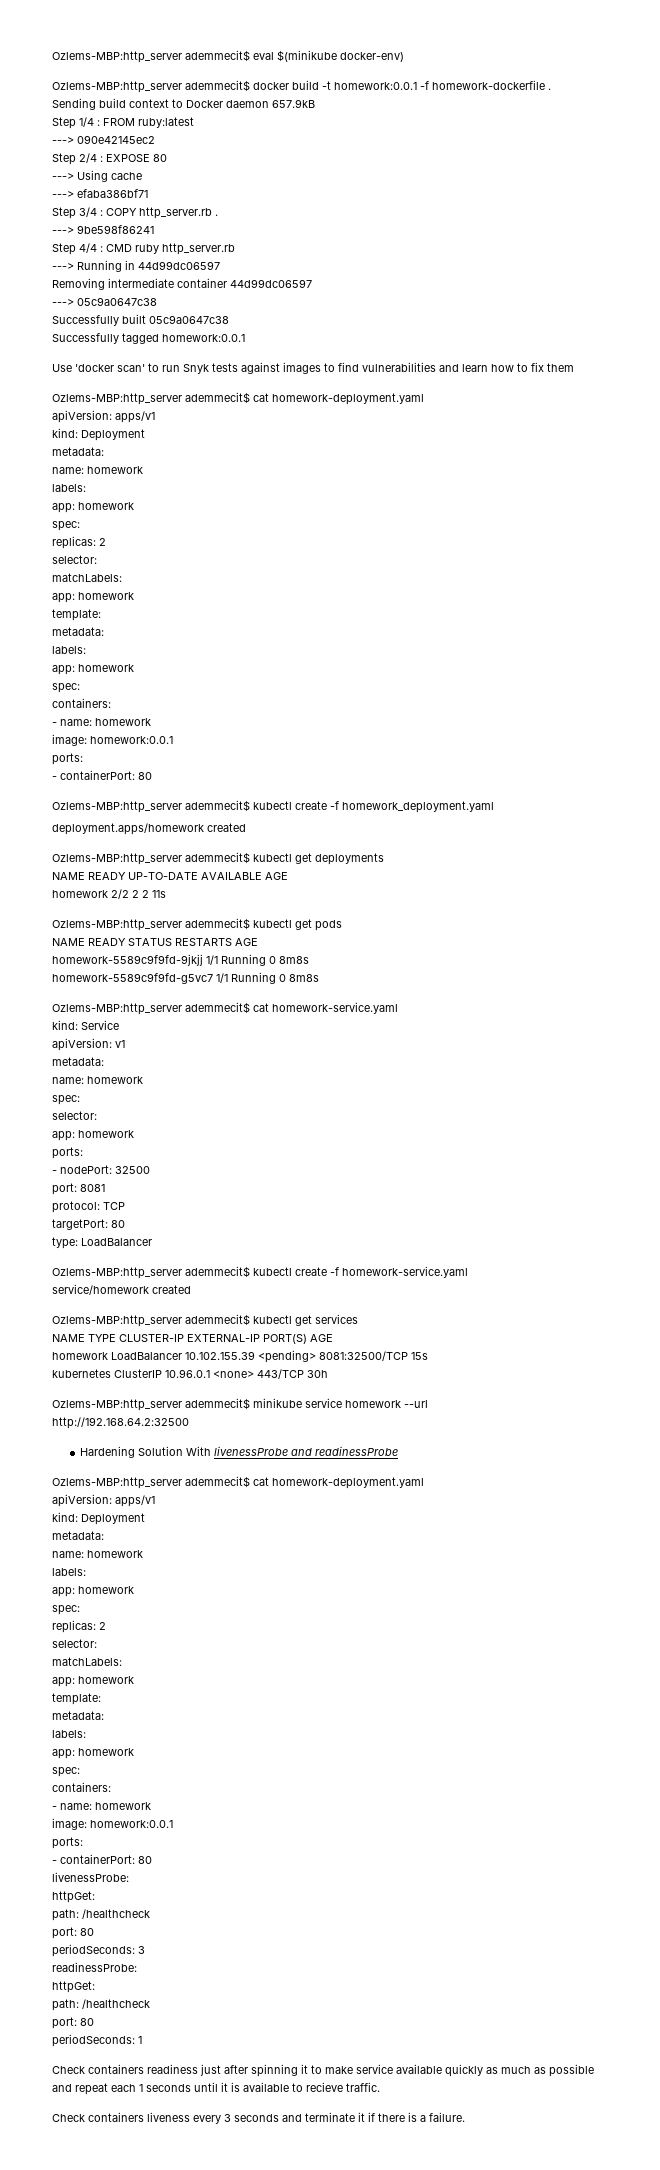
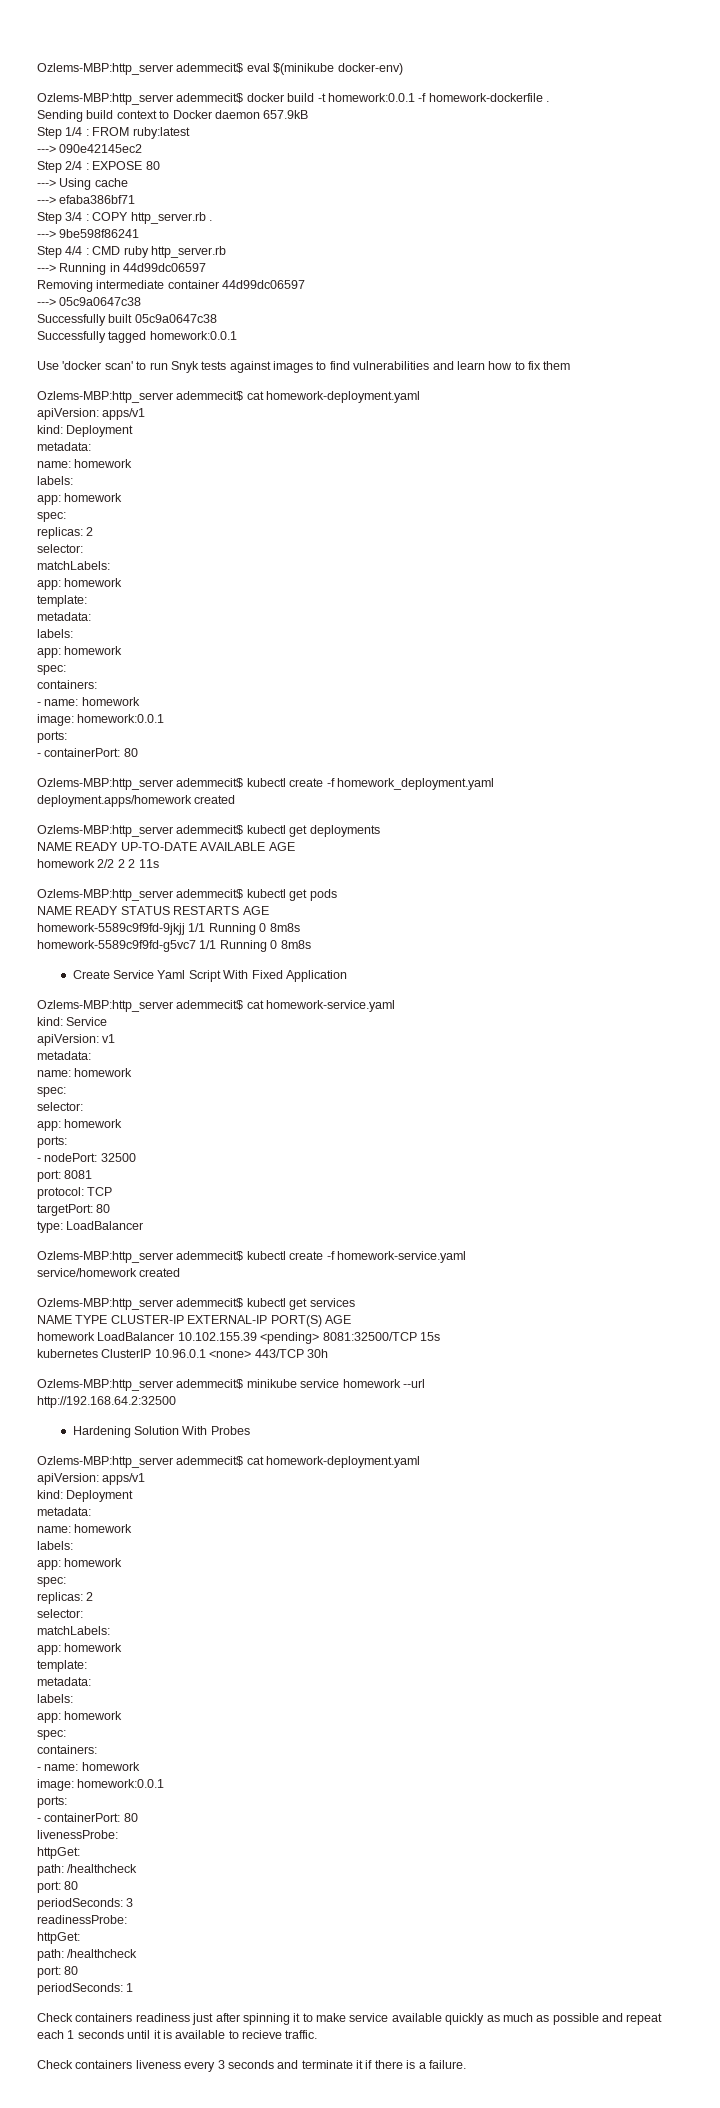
(319, 978) none -> [72,970,347,982] // Create Service Yaml Script With Fixed Application
[213,1446,398,1456] livenessProbe and readinessProbe -> [210,1426,250,1435] Probes

